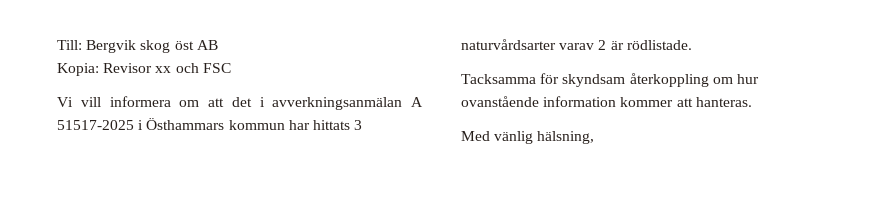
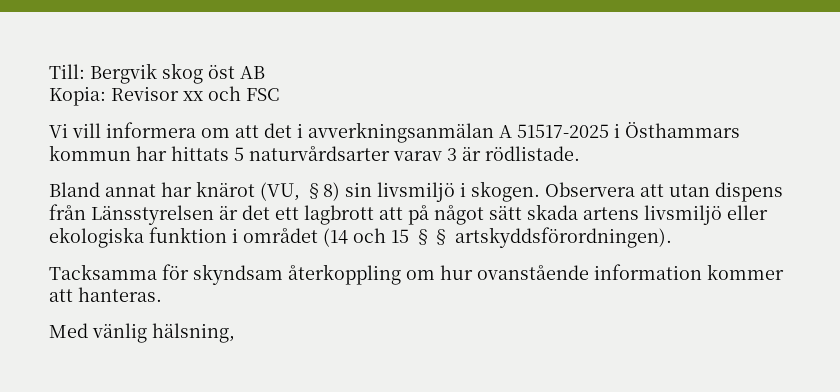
[354,120,363,130] 3 -> [234,147,244,161] 5
[598,40,607,50] 2 -> [447,148,457,161] 3
(692, 45) none -> [49,181,783,202] [49,204,768,225] [49,227,672,248] // Bland annat har knärot (VU, §8) sin livsmiljö i skogen. Observera att utan dispens från Länsstyrelsen är det ett lagbrott att på något sätt skada artens livsmiljö eller ekologiska funktion i området (14 och 15 §§ artskyddsförordningen).

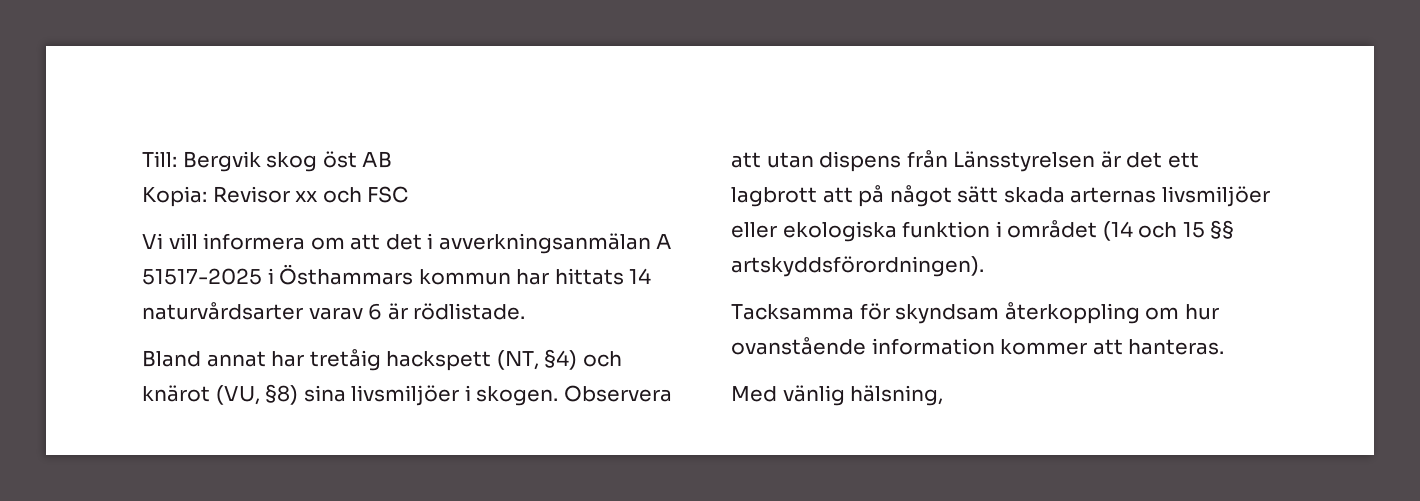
[234,147,244,161] 5 -> [629,268,652,284] 14
[447,148,457,161] 3 -> [368,303,383,320] 6
(192, 189) none -> [309,349,622,371] tretåig hackspett (NT, §4) och
[345,182,455,202] sin livsmiljö -> [303,385,460,406] sina livsmiljöer
[583,205,722,225] artens livsmiljö -> [1070,186,1270,207] arternas livsmiljöer

